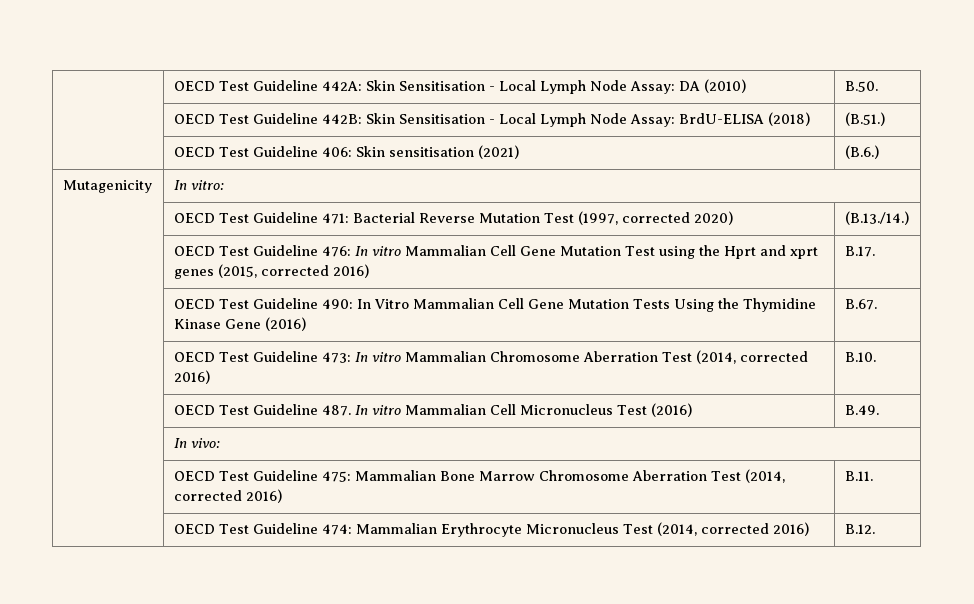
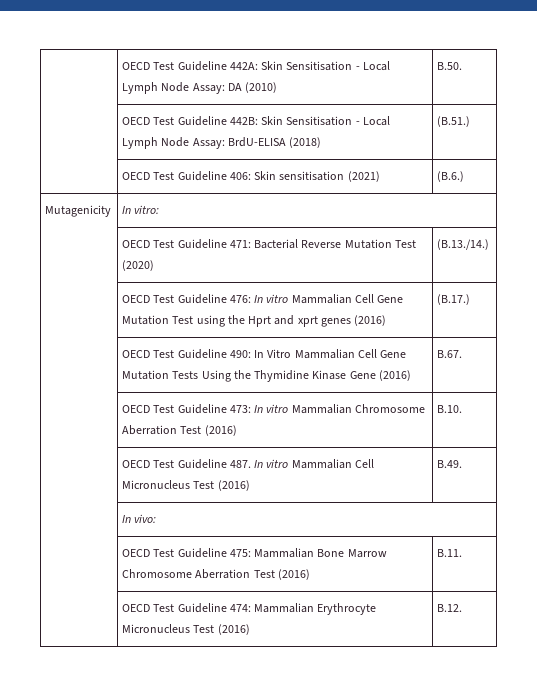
[577,211,733,225] (1997, corrected 2020) -> [122,260,155,271] (2020)
[217,264,369,278] [844,246,875,257] (2015, corrected 2016) | B.17. -> [354,315,387,326] [437,294,471,305] (2016) | (B.17.)
[695,350,808,364] [173,370,210,384] (2014, corrected 2016) -> [204,425,237,436] (2016)
[744,469,785,483] [173,489,282,503] (2014, corrected 2016) -> [277,569,310,580] (2016)
[656,522,809,536] (2014, corrected 2016) -> [217,624,250,635] (2016)

